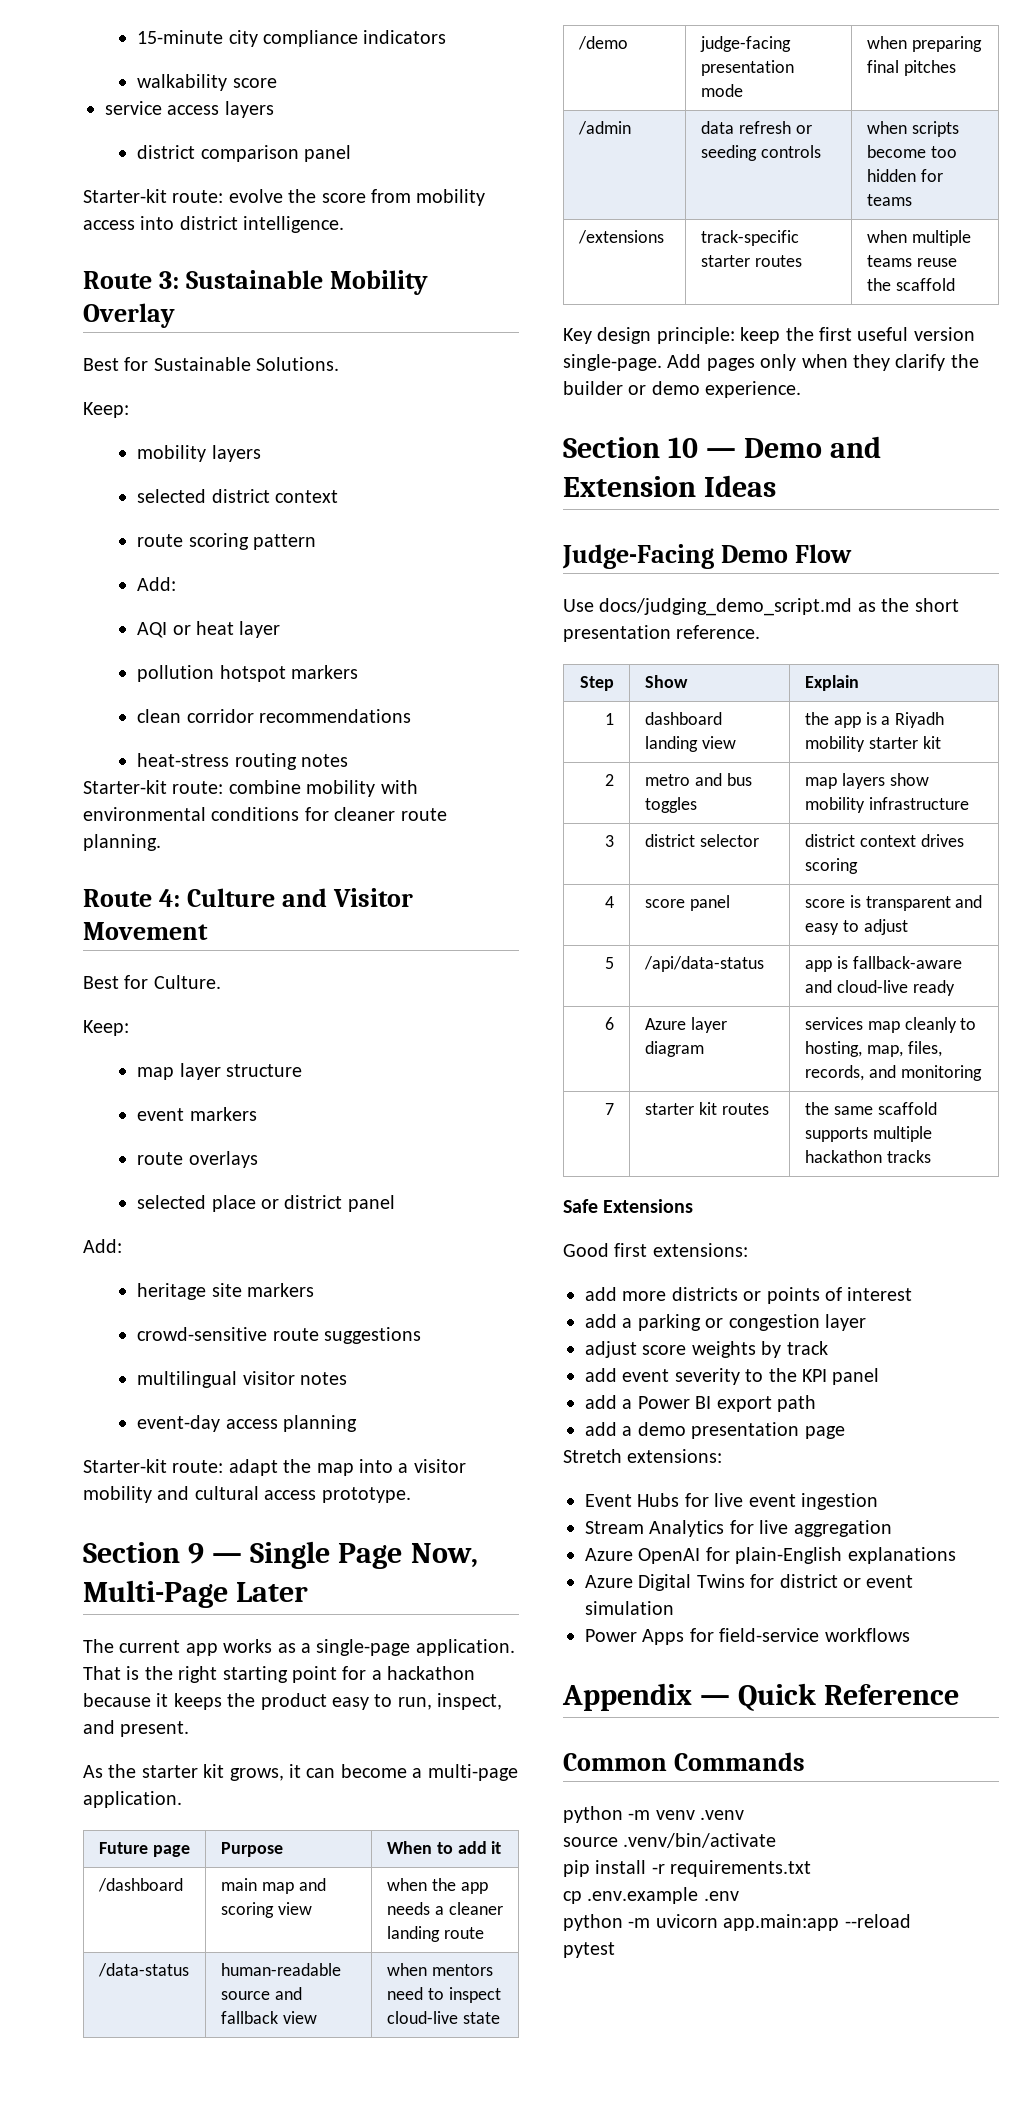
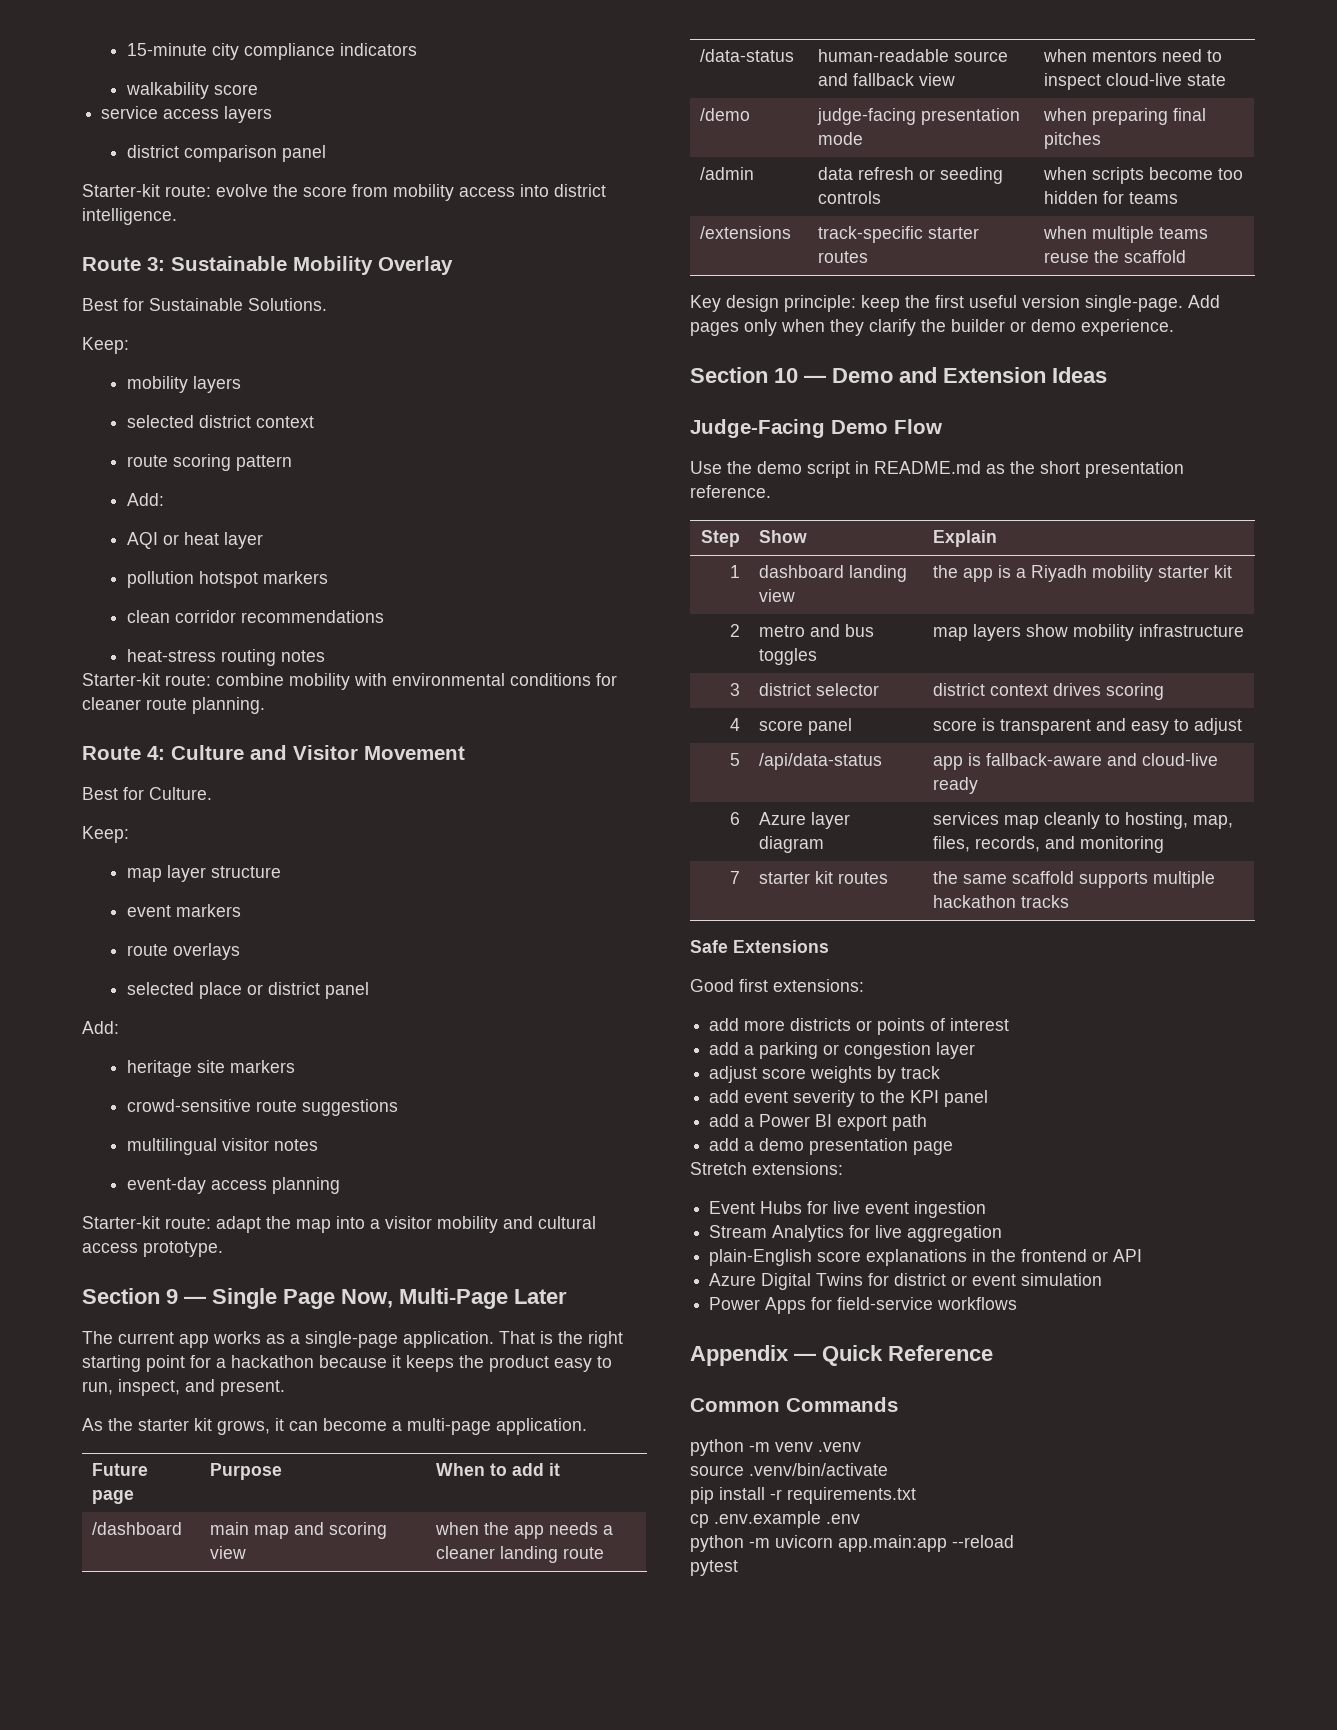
[599,598,853,616] docs/judging_demo_script.md -> [727,461,981,478] the demo script in README.md
[585,1547,956,1564] Azure OpenAI for plain-English explanations -> [709,1249,1143,1266] plain-English score explanations in the frontend or API

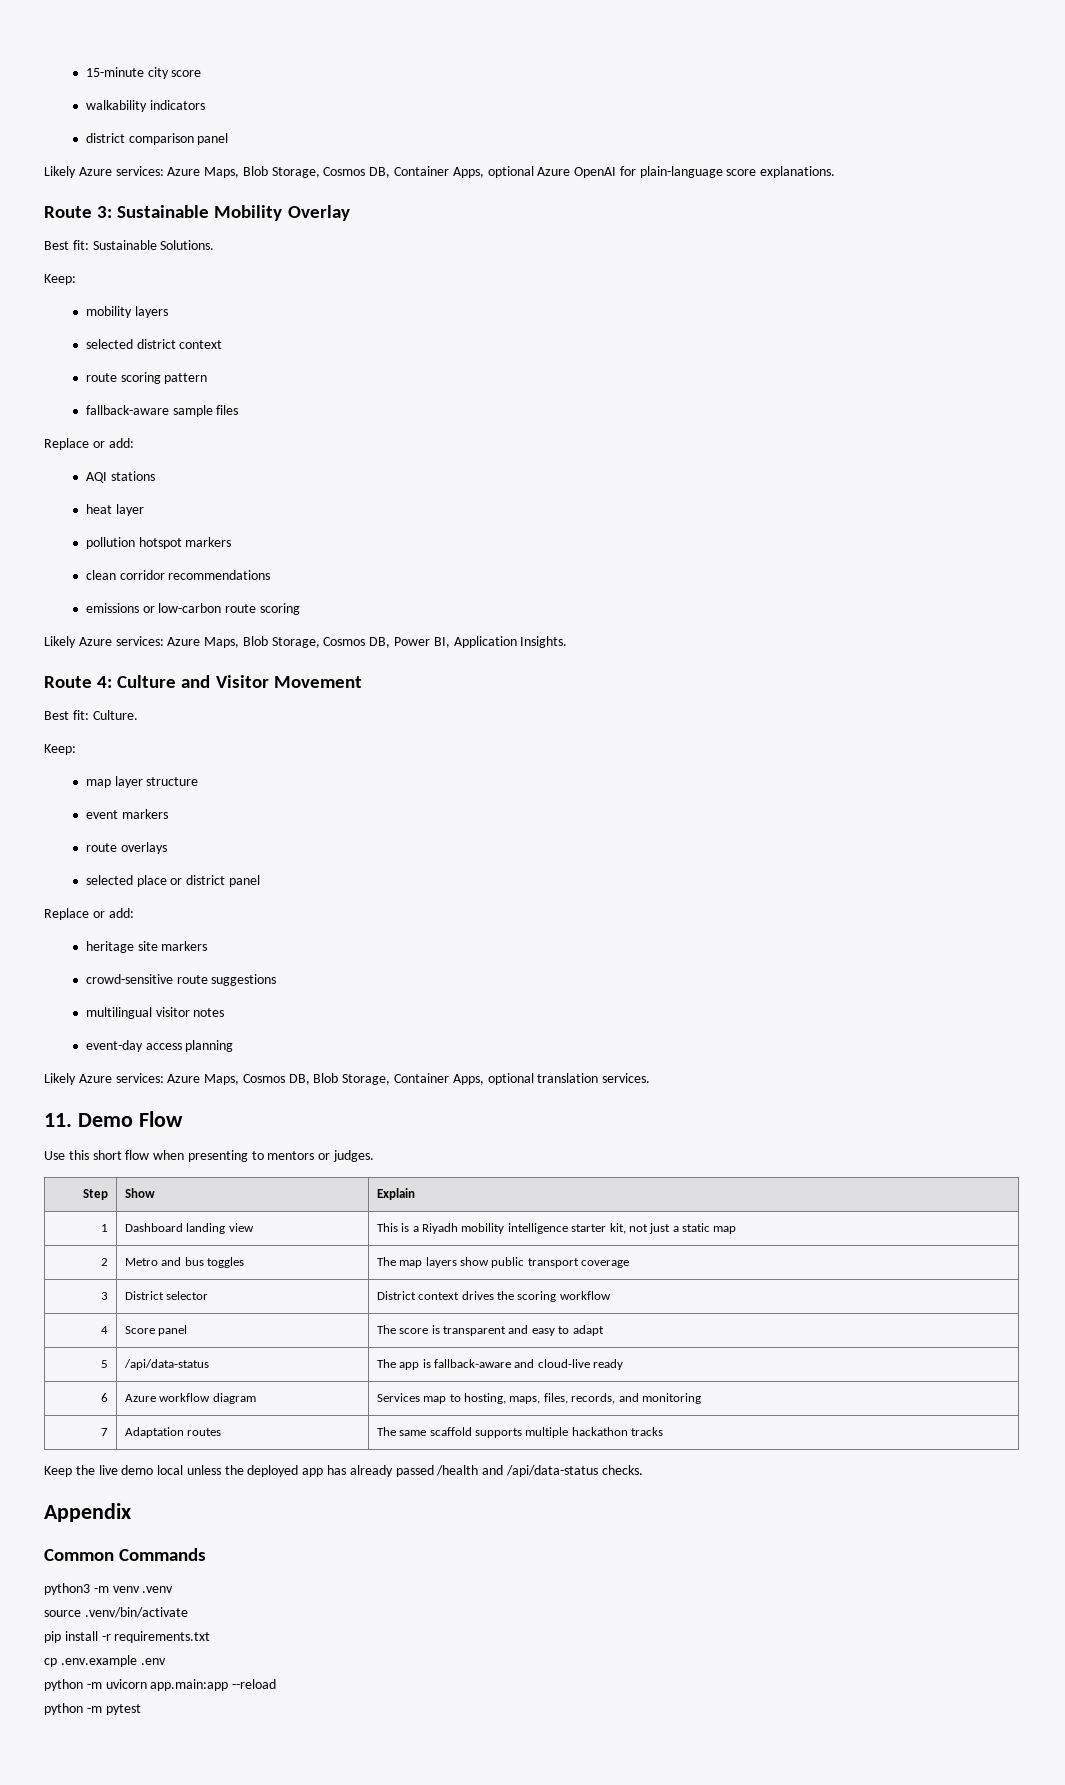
[243,43,417,60] compliance indicators -> [171,70,202,77] score
[213,84,258,95] [101,106,273,123] score // service access layers -> [149,100,205,110] indicators
[82,184,606,201] [82,208,177,225] Starter-kit route: evolve the score from mobility access into district intelligence. -> [44,166,836,178] Likely Azure services: Azure Maps, Blob Storage, Cosmos DB, Container Apps, optional Azure OpenAI for plain-language score explanations.
[123,298,144,311] for -> [72,240,89,250] fit:
[126,493,164,506] Add: -> [85,405,239,417] [44,438,134,450] fallback-aware sample files // Replace or add:
[162,534,179,545] or -> [110,471,155,481] stations //
[126,649,325,666] [82,673,617,690] [82,697,265,714] heat-stress routing notes // Starter-kit route: combine mobility with environmental conditions for cleaner route planning. -> [85,603,300,615] [44,636,568,648] emissions or low-carbon route scoring // Likely Azure services: Azure Maps, Blob Storage, Cosmos DB, Power BI, Application Insights.
[123,787,144,800] for -> [72,710,89,720] fit:
[82,1021,119,1034] Add: -> [44,908,134,920] Replace or add:
[82,1216,596,1233] [82,1241,223,1257] [82,1288,567,1309] [82,1331,623,1348] [82,1355,612,1372] [82,1379,285,1396] [82,1418,587,1435] [91,1463,148,1476] [91,1490,134,1504] [209,1463,282,1480] [435,1463,560,1476] [91,1522,182,1535] [209,1522,387,1539] [209,1546,246,1559] [434,1522,613,1539] [435,1546,604,1563] [699,49,794,62] [817,49,1008,62] [817,73,955,86] [1042,49,1222,62] [1043,73,1226,90] [699,108,750,121] [816,108,1020,125] [817,132,863,145] [1042,108,1206,125] [1043,132,1101,149] [699,167,754,180] [817,167,1003,184] [817,191,881,204] [1042,167,1243,184] [1043,191,1178,204] [699,226,791,239] [817,226,979,243] [817,251,868,263] [1042,226,1208,243] [1043,250,1186,263] [690,295,1220,312] [690,319,1174,336] [690,367,1107,383] [690,419,942,438] [690,461,1184,478] [690,485,771,498] Starter-kit route: adapt the map into a visitor mobility and cultural access prototype. // Section 9 — Single Page Now, Multi-Page Later // The current app works as a single-page application. That is the right starting point for a hackathon because it keeps the product easy to run, inspect, and present. // As the starter kit grows, it can become a multi-page application. // Future page | Purpose | When to add it // /dashboard | main map and scoring view | when the app needs a cleaner landing route // /data-status | human-readable source and fallback view | when mentors need to inspect cloud-live state // /demo | judge-facing presentation mode | when preparing final pitches // /admin | data refresh or seeding controls | when scripts become too hidden for teams // /extensions | track-specific starter routes | when multiple teams reuse the scaffold // Key design principle: keep the first useful version single-page. Add pages only when they clarify the builder or demo experience. // Section 10 — Demo and Extension Ideas // Judge-Facing Demo Flow // Use the demo script in README.md as the short presentation reference. -> [44,1073,651,1085] [44,1111,183,1127] [44,1150,375,1162] Likely Azure services: Azure Maps, Cosmos DB, Blob Storage, Container Apps, optional translation services. // 11. Demo Flow // Use this short flow when presenting to mentors or judges.
[758,565,844,578] dashboard -> [124,1223,183,1232] Dashboard
[932,565,993,582] the app -> [376,1223,398,1232] This
[1157,565,1232,578] starter kit -> [507,1223,737,1234] intelligence starter kit, not just a static map
[758,625,805,637] metro -> [124,1258,158,1266] Metro
(817, 656) none -> [376,1257,396,1266] The
[1072,624,1244,641] mobility infrastructure -> [491,1257,630,1268] public transport coverage
[758,683,811,696] district -> [124,1291,164,1300] District
[932,683,985,696] district -> [376,1291,416,1300] District
[1105,683,1164,700] scoring -> [497,1291,611,1302] the scoring workflow
[758,720,803,731] score -> [124,1326,155,1334] Score
(852, 726) none -> [376,1325,396,1334] The
[1193,718,1242,735] adjust -> [572,1325,604,1336] adapt
(882, 761) none -> [376,1359,396,1368] The
[810,812,850,829] layer -> [159,1393,211,1402] workflow
[932,812,1100,829] services map cleanly -> [376,1393,447,1404] Services map
[1192,815,1233,829] map, -> [509,1396,541,1404] maps,
[758,871,888,884] [932,871,958,884] starter kit routes | the -> [124,1427,222,1438] [376,1427,396,1436] Adaptation routes | The
[690,940,829,953] [690,979,864,992] [709,1018,1010,1035] [709,1042,976,1059] [709,1066,941,1083] [709,1090,989,1107] [709,1114,928,1131] [709,1138,954,1155] [690,1162,843,1175] [709,1201,987,1218] [709,1225,1003,1242] [709,1249,1143,1266] [709,1273,1103,1290] [709,1297,1018,1314] [690,1345,993,1366] Safe Extensions // Good first extensions: // add more districts or points of interest // add a parking or congestion layer // adjust score weights by track // add event severity to the KPI panel // add a Power BI export path // add a demo presentation page // Stretch extensions: // Event Hubs for live event ingestion // Stream Analytics for live aggregation // plain-English score explanations in the frontend or API // Azure Digital Twins for district or event simulation // Power Apps for field-service workflows // Appendix — Quick Reference -> [44,1465,643,1477] [44,1503,131,1522] Keep the live demo local unless the deployed app has already passed /health and /api/data-status checks. // Appendix
[690,1439,744,1456] python -> [44,1583,90,1595] python3
(1014, 1541) none -> [44,1703,102,1715] python -m

